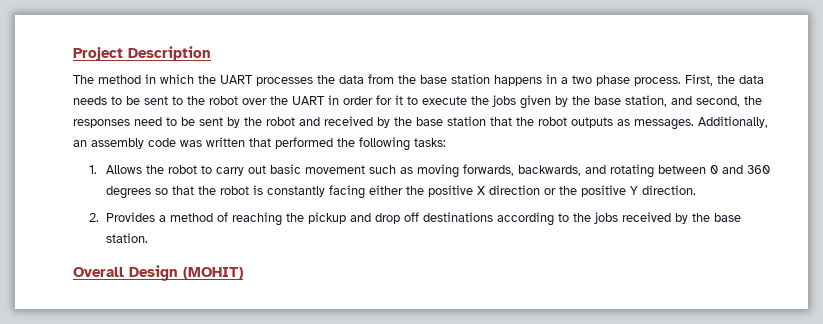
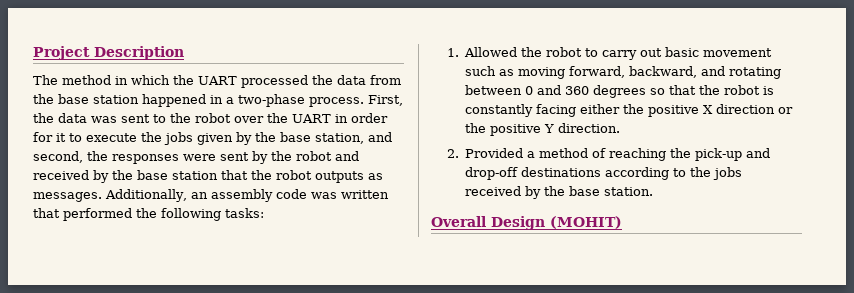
[256,77,313,86] processes -> [241,75,308,88] processed
[494,75,542,86] happens -> [142,94,206,107] happened
[572,75,630,86] two phase -> [238,94,305,107] two-phase
[73,96,140,105] needs to be -> [91,116,117,123] was
[134,117,195,126] need to be -> [183,154,216,161] were
[105,165,142,174] Allows -> [464,47,518,57] Allowed
[462,164,581,176] forwards, backwards, -> [569,66,698,78] forward, backward,
[105,212,155,222] Provides -> [465,148,524,158] Provided
[307,212,419,224] pickup and drop off -> [695,148,771,161] [465,167,519,180] pick-up and drop-off

